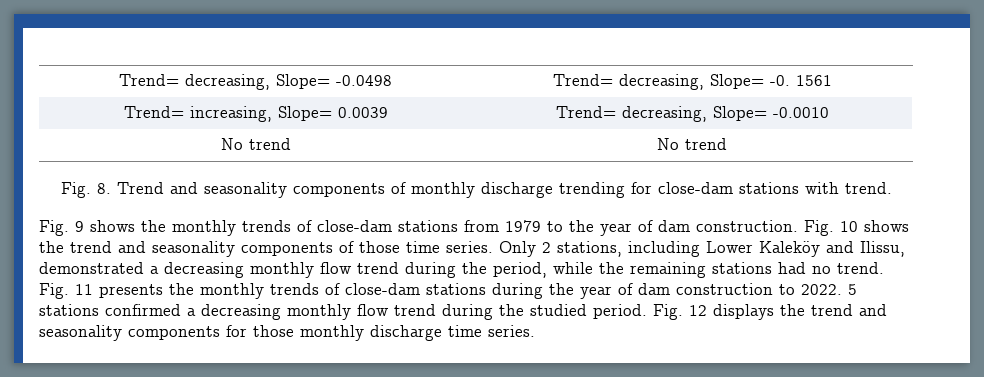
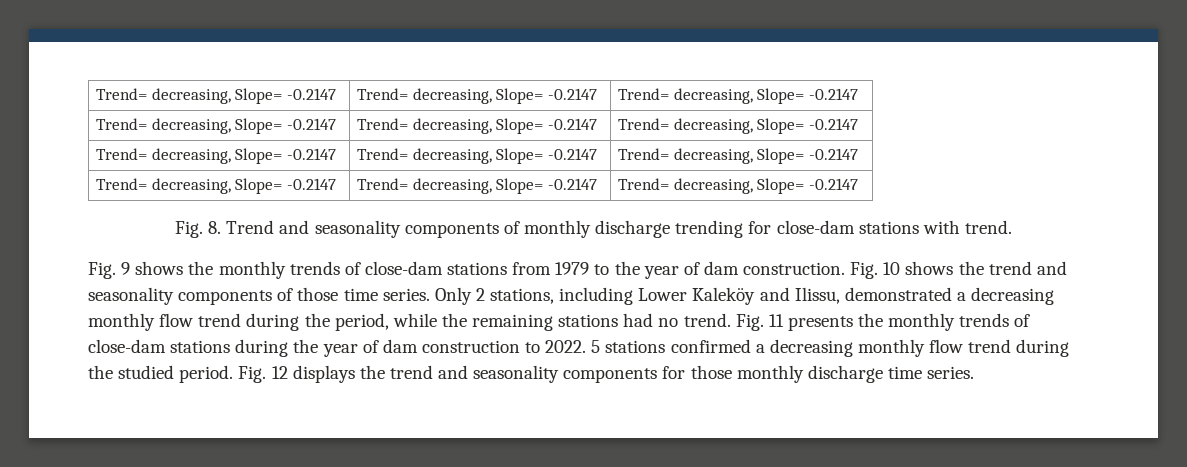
[119,74,392,90] [552,74,832,90] [123,106,388,122] [555,106,829,122] [220,138,291,150] [657,138,727,150] Trend= decreasing, Slope= -0.0498 | Trend= decreasing, Slope= -0. 1561 // Trend= increasing, Slope= 0.0039 | Trend= decreasing, Slope= -0.0010 // No trend | No trend -> [96,88,337,104] [357,88,598,104] [618,88,859,104] [96,118,337,134] [357,118,598,134] [618,118,859,134] [96,148,337,164] [357,148,598,164] [618,148,859,164] [96,178,337,194] [357,178,598,194] [618,178,859,194] Trend= decreasing, Slope= -0.2147 | Trend= decreasing, Slope= -0.2147 | Trend= decreasing, Slope= -0.2147 // Trend= decreasing, Slope= -0.2147 | Trend= decreasing, Slope= -0.2147 | Trend= decreasing, Slope= -0.2147 // Trend= decreasing, Slope= -0.2147 | Trend= decreasing, Slope= -0.2147 | Trend= decreasing, Slope= -0.2147 // Trend= decreasing, Slope= -0.2147 | Trend= decreasing, Slope= -0.2147 | Trend= decreasing, Slope= -0.2147

